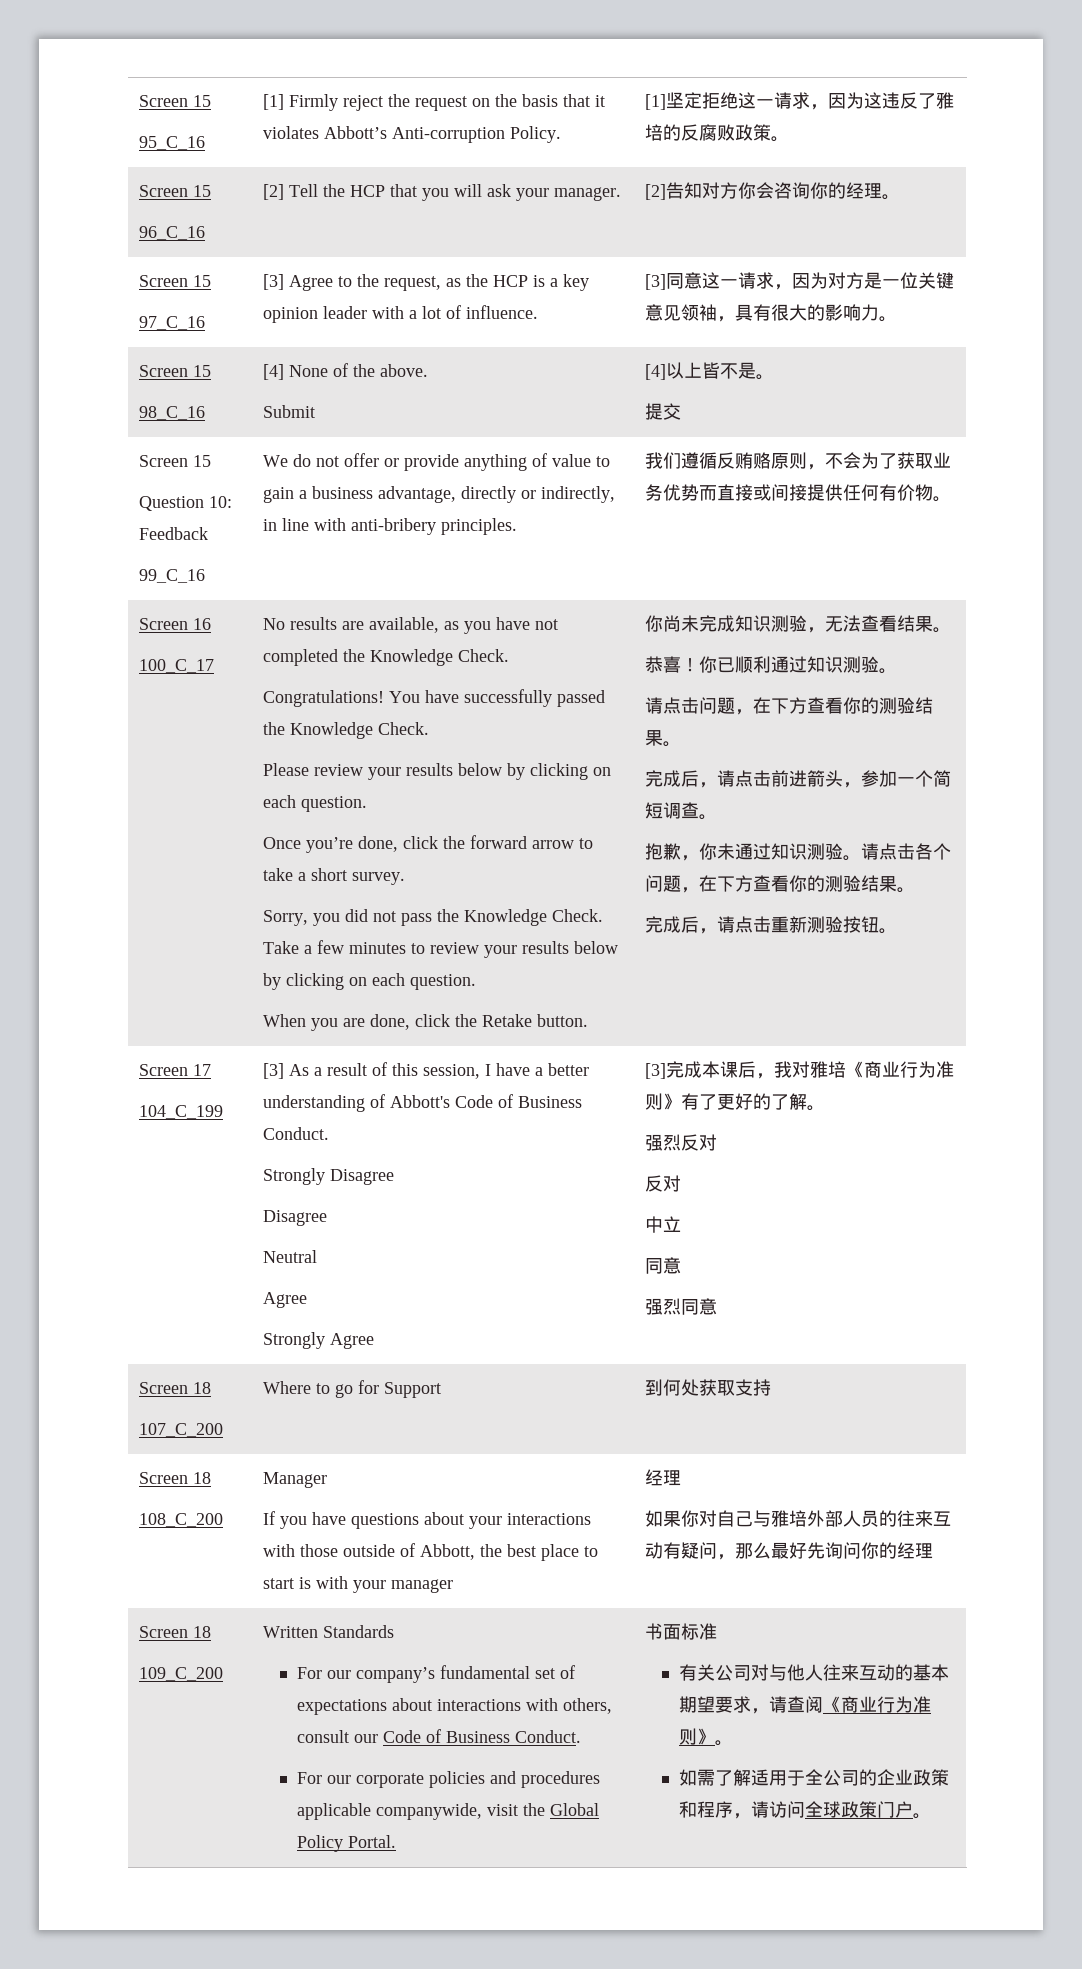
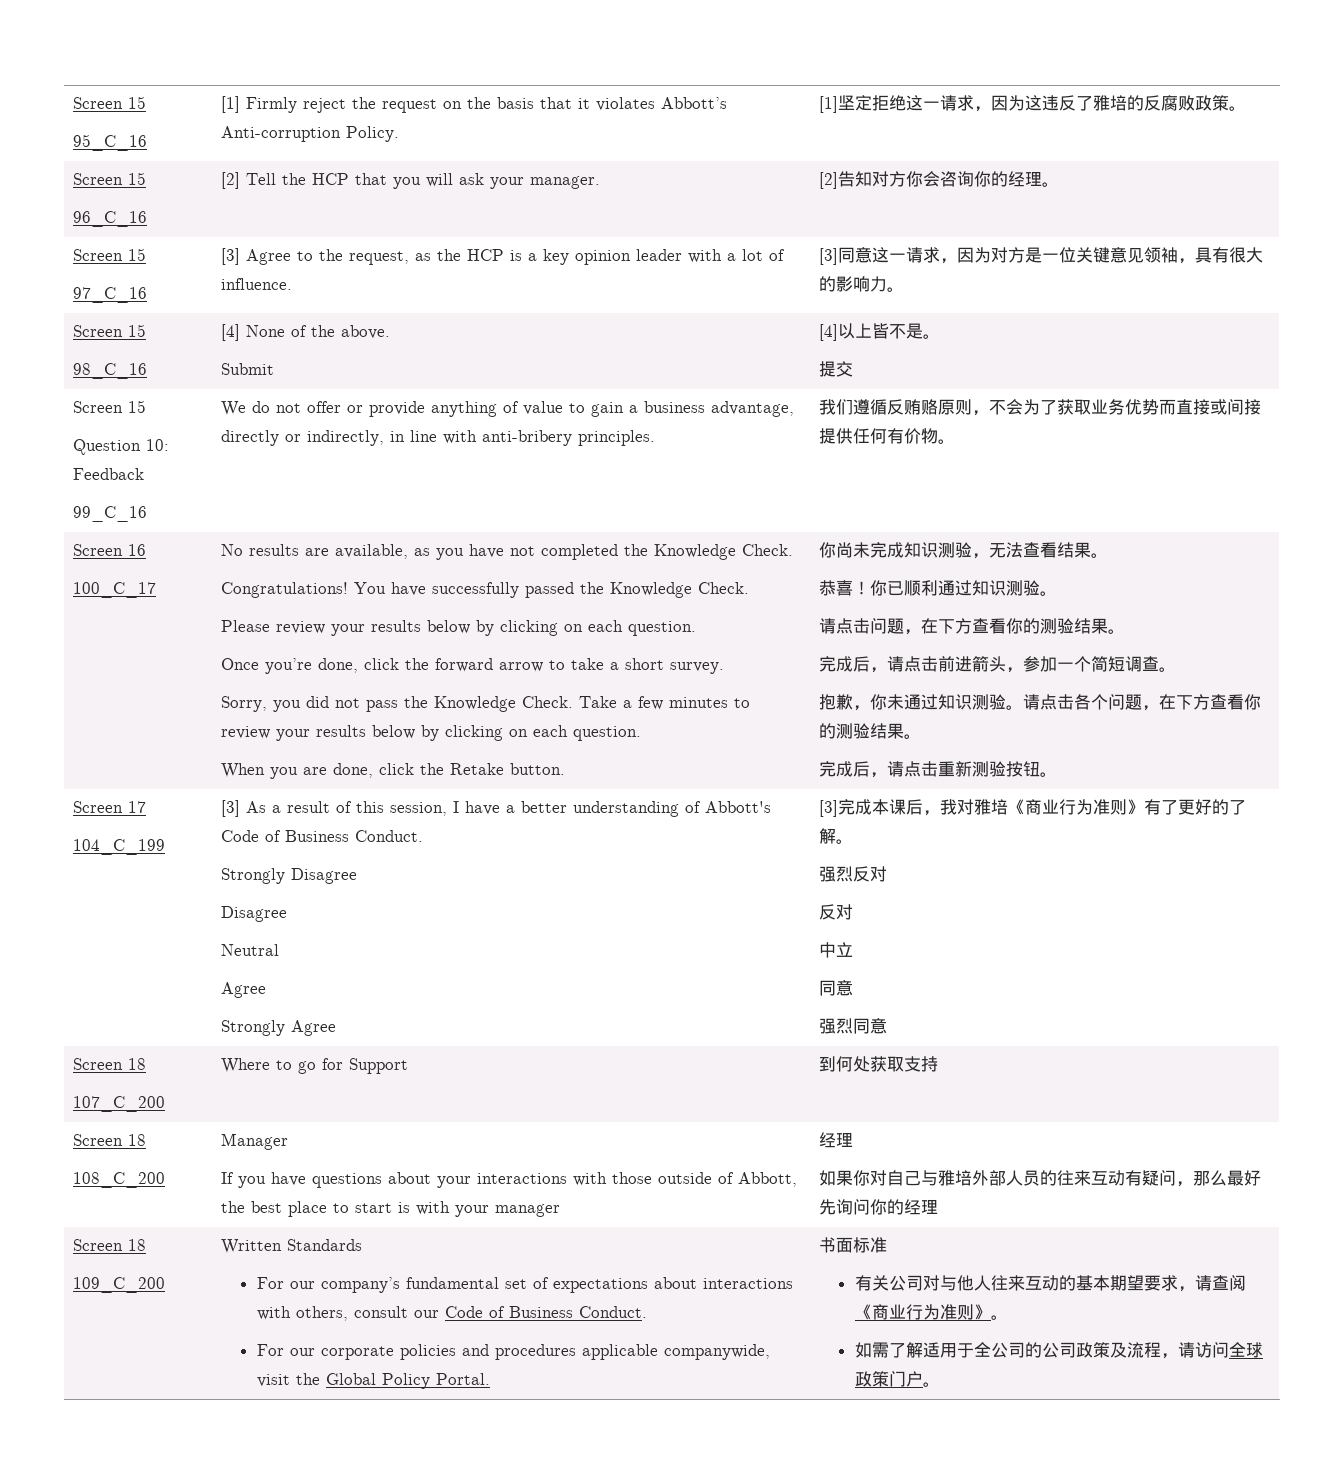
[876,1769,949,1786] [678,1801,733,1818] 企业政策和程序 -> [1041,1342,1161,1358] 公司政策及流程

